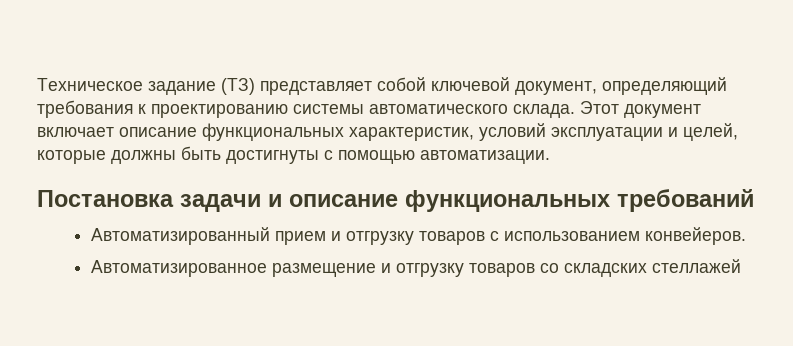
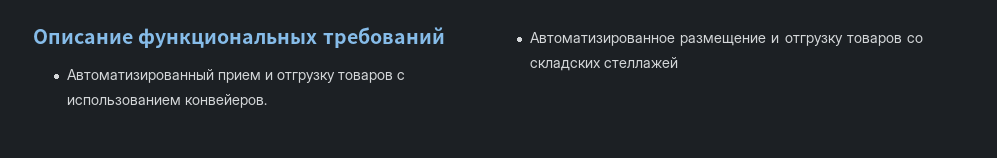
[37,77,727,95] [37,100,701,118] [37,123,738,141] [37,146,550,164] [37,190,398,212] Техническое задание (ТЗ) представляет собой ключевой документ, определяющий требования к проектированию системы автоматического склада. Этот документ включает описание функциональных характеристик, условий эксплуатации и целей, которые должны быть достигнуты с помощью автоматизации. // Постановка задачи и описание -> [33,29,133,44] Описание

